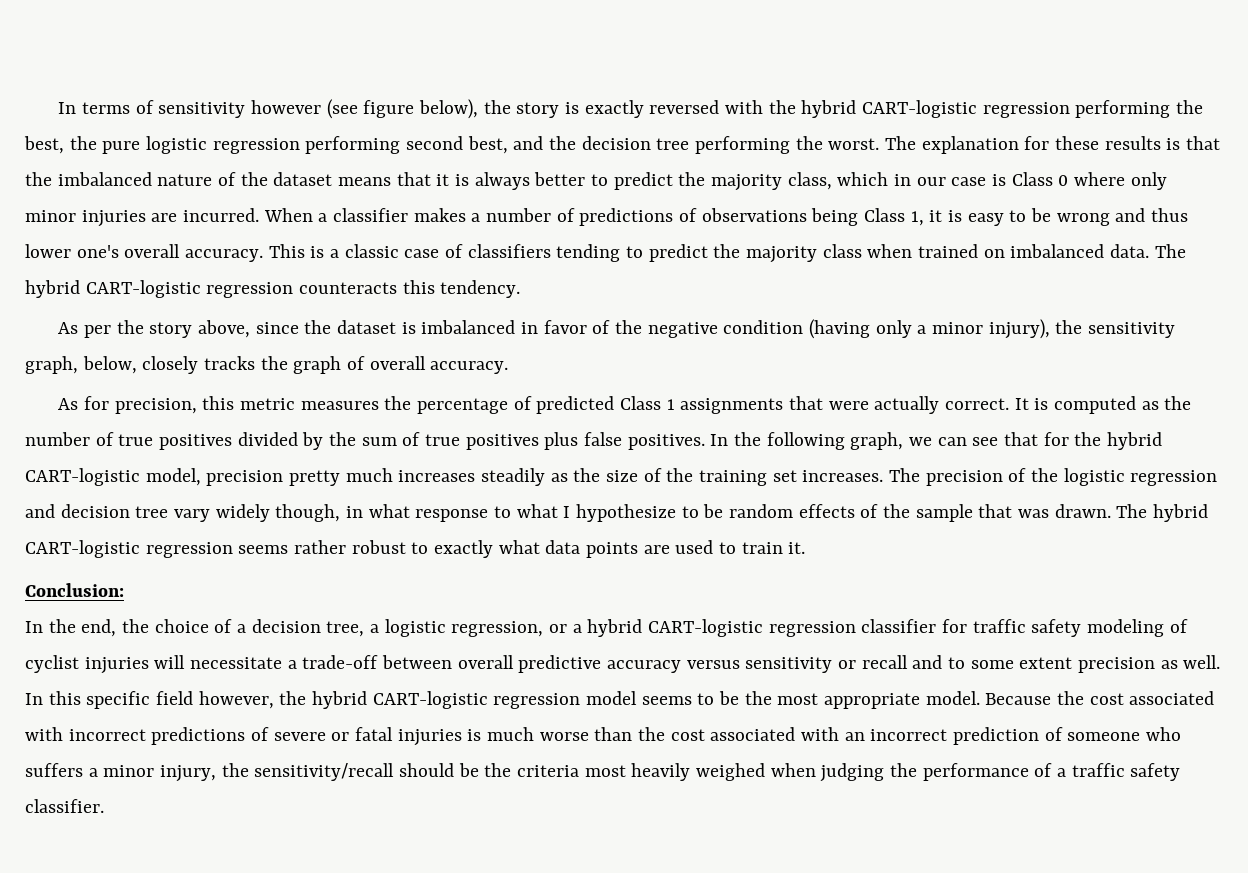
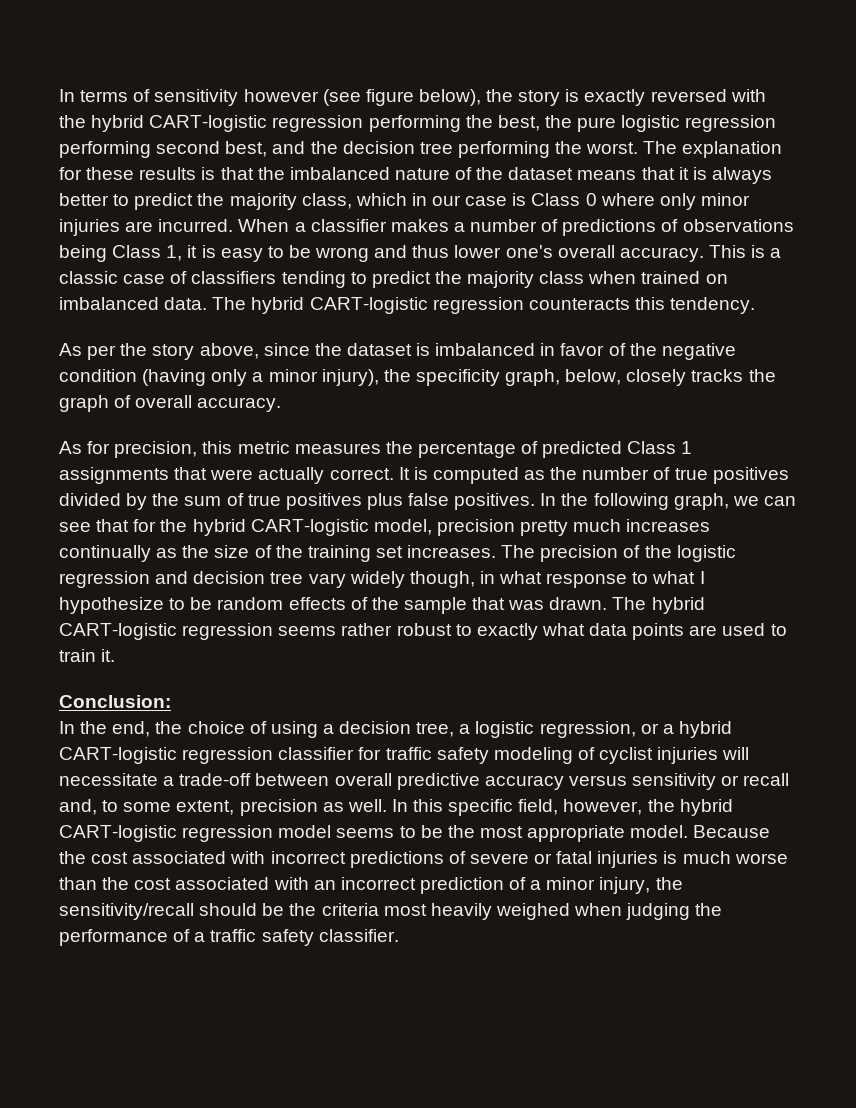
[1087,322,1175,338] sensitivity -> [415,369,500,386] specificity
[481,468,546,486] steadily -> [59,545,151,562] continually
(233, 626) none -> [270,721,318,738] using
[912,655,943,669] and -> [59,799,97,815] and,
[1019,657,1073,669] extent -> [176,800,235,815] extent,
[156,691,194,705] field -> [518,799,559,815] field,
[1067,727,1182,741] [25,763,83,777] someone who suffers -> (527, 883) none

